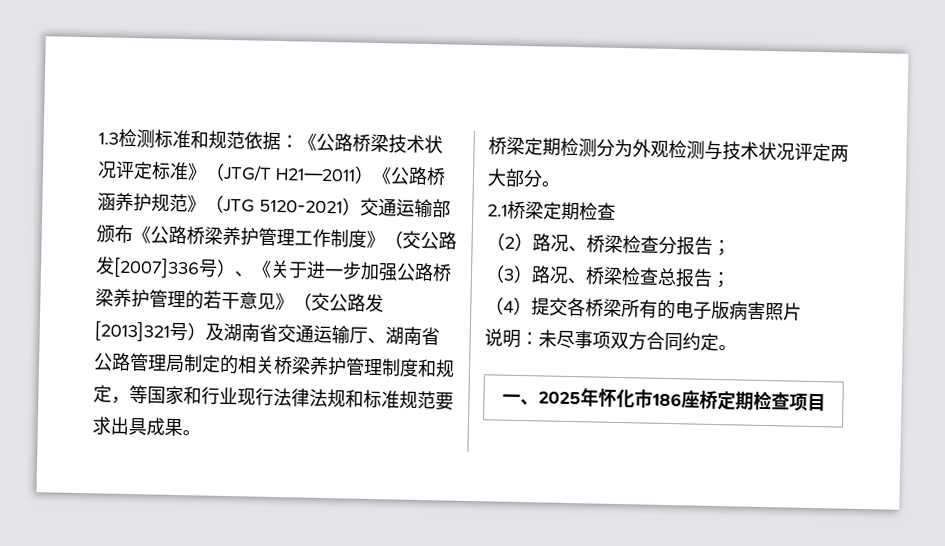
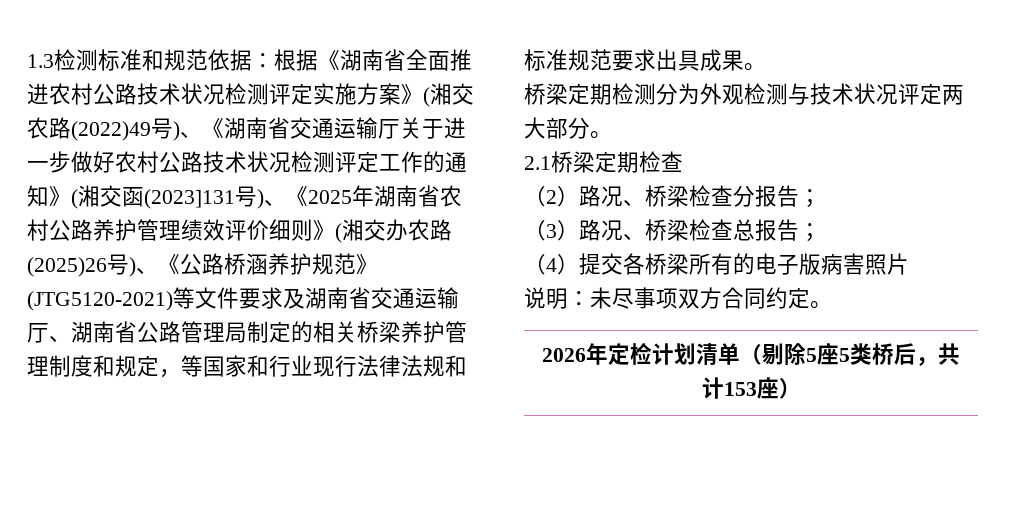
[298,132,443,154] [97,160,374,184] 《公路桥梁技术状况评定标准》（JTG/T H21—2011） -> [274,49,472,71] [27,83,474,107] [27,117,466,141] [27,151,467,173] [27,185,462,209] [27,219,452,243] [27,254,158,277] 根据《湖南省全面推进农村公路技术状况检测评定实施方案》(湘交农路(2022)49号)、《湖南省交通运输厅关于进一步做好农村公路技术状况检测评定工作的通知》(湘交函(2023]131号)、《2025年湖南省农村公路养护管理绩效评价细则》(湘交办农路(2025)26号)、
[205,194,451,219] [96,224,457,250] [95,256,452,282] [95,288,384,313] [94,320,206,342] （JTG 5120-2021）交通运输部颁布《公路桥梁养护管理工作制度》（交公路发[2007]336号）、《关于进一步加强公路桥梁养护管理的若干意见》（交公路发[2013]321号） -> [27,287,283,311] (JTG5120-2021)等文件要求
[501,387,826,412] 一、2025年怀化市186座桥定期检查项目 -> [542,342,960,366] [701,377,801,399] 2026年定检计划清单（剔除5座5类桥后，共计153座）

